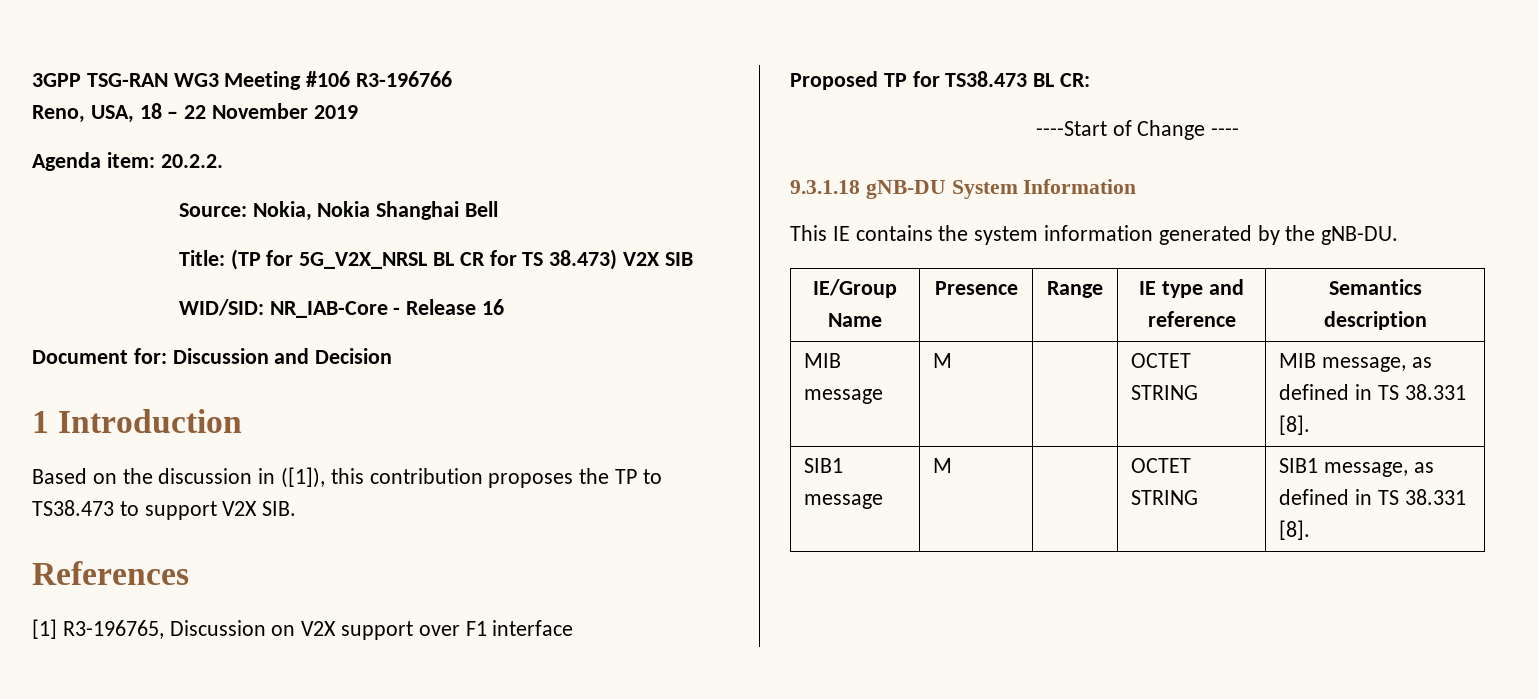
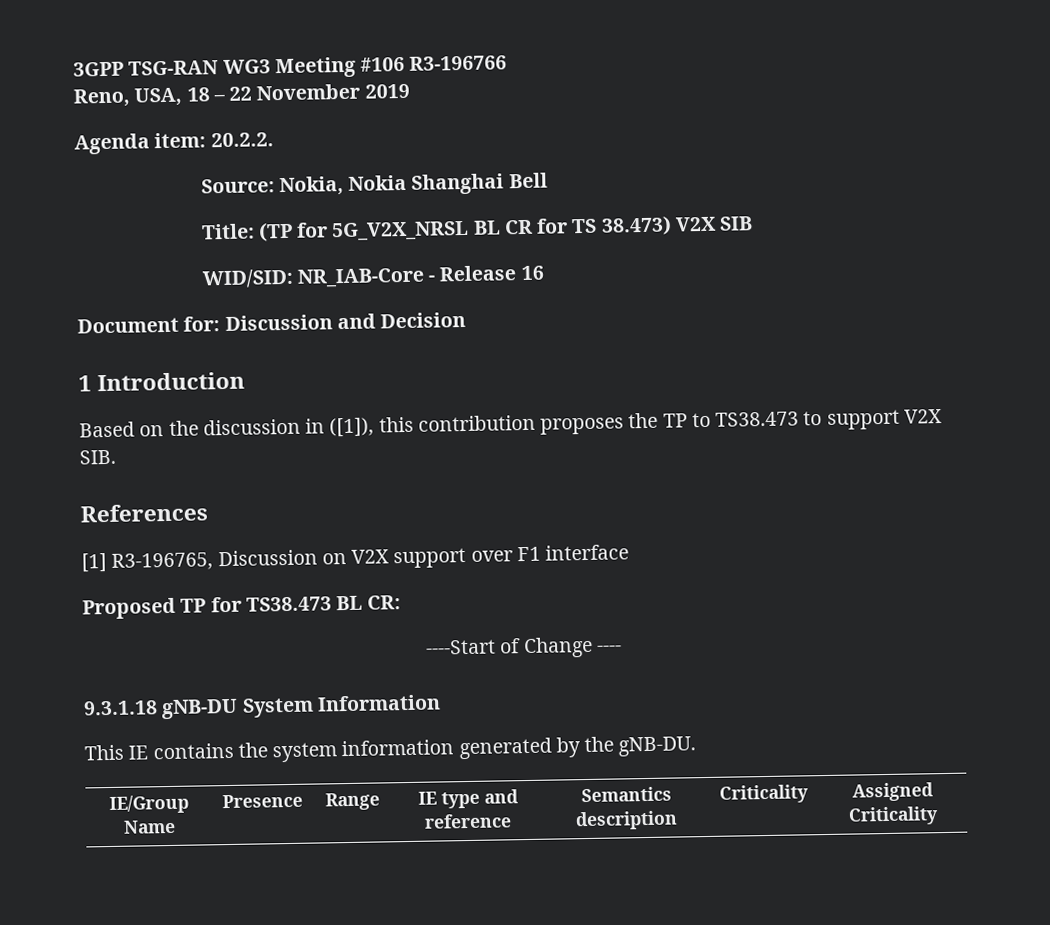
[804,353,842,368] [804,389,884,404] [933,353,953,368] [1131,353,1192,368] [1131,385,1199,400] [1279,353,1432,372] [1279,384,1466,400] [1279,415,1311,435] [804,458,844,473] [804,494,884,509] [933,458,953,473] [1131,458,1192,473] [1131,490,1199,505] [1279,458,1434,477] [1279,489,1466,505] [1279,520,1311,540] // MIB message | M | | OCTET STRING | MIB message, as defined in TS 38.331 [8]. // SIB1 message | M | | OCTET STRING | SIB1 message, as defined in TS 38.331 [8]. -> [719,784,809,804] [852,782,934,802] [848,806,939,826] | Criticality | Assigned Criticality

